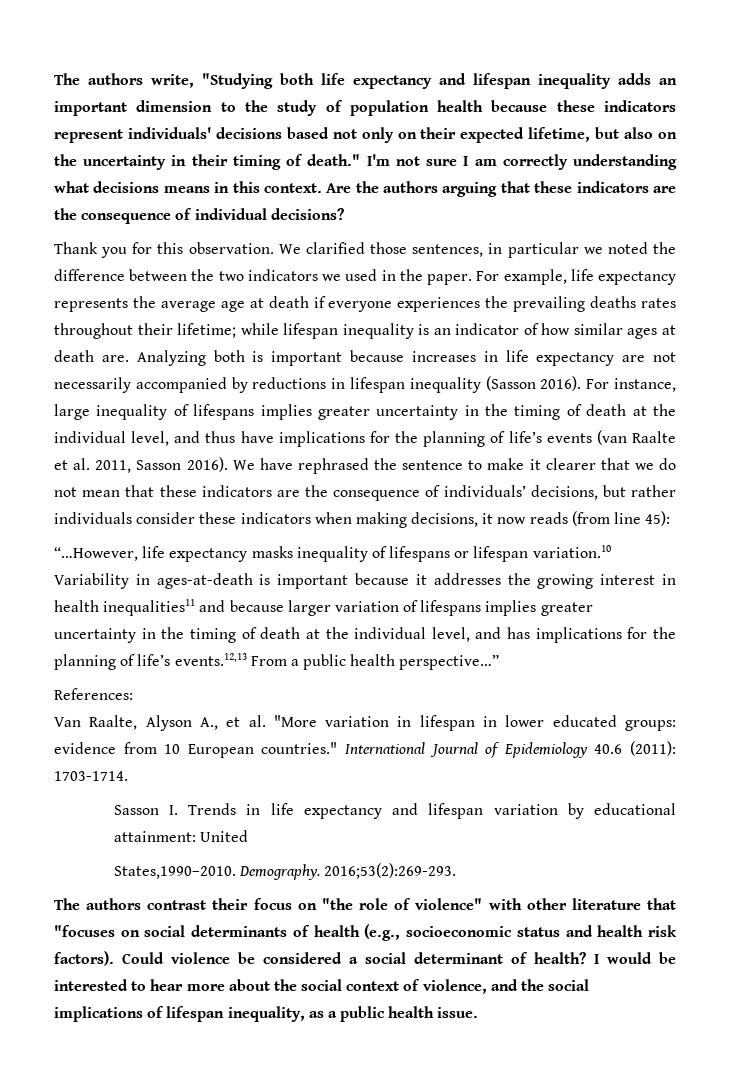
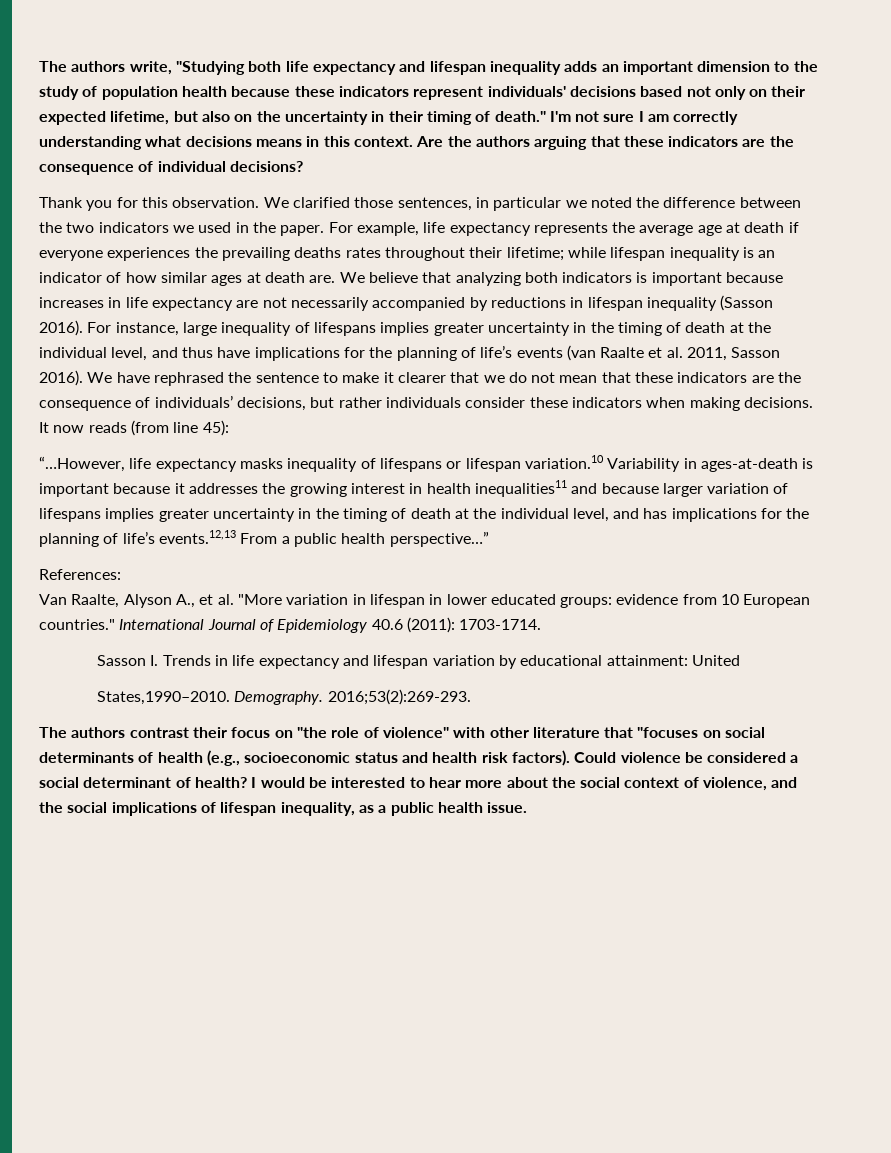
[136,350,245,366] Analyzing both -> [339,272,633,286] We believe that analyzing both indicators
[411,512,494,527] decisions, it -> [743,397,813,408] [39,422,49,433] decisions. It

